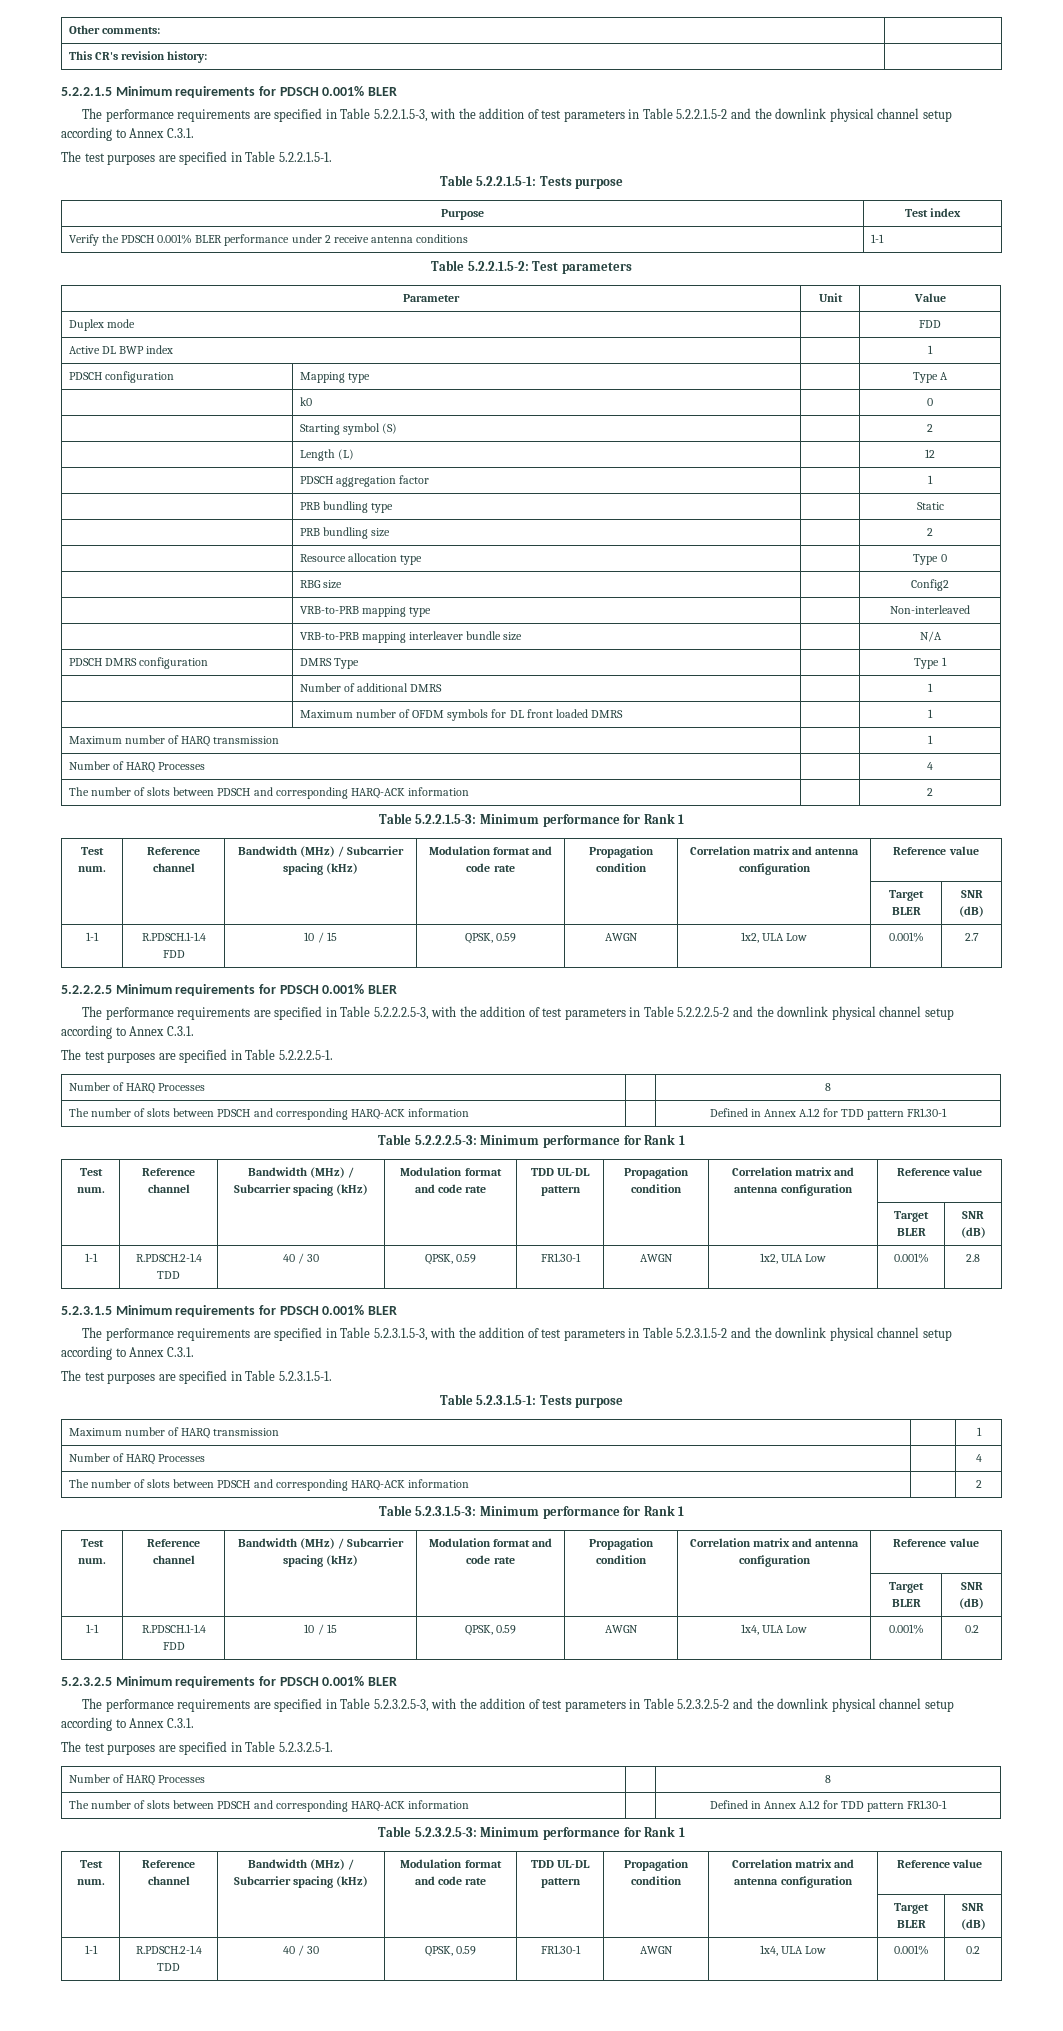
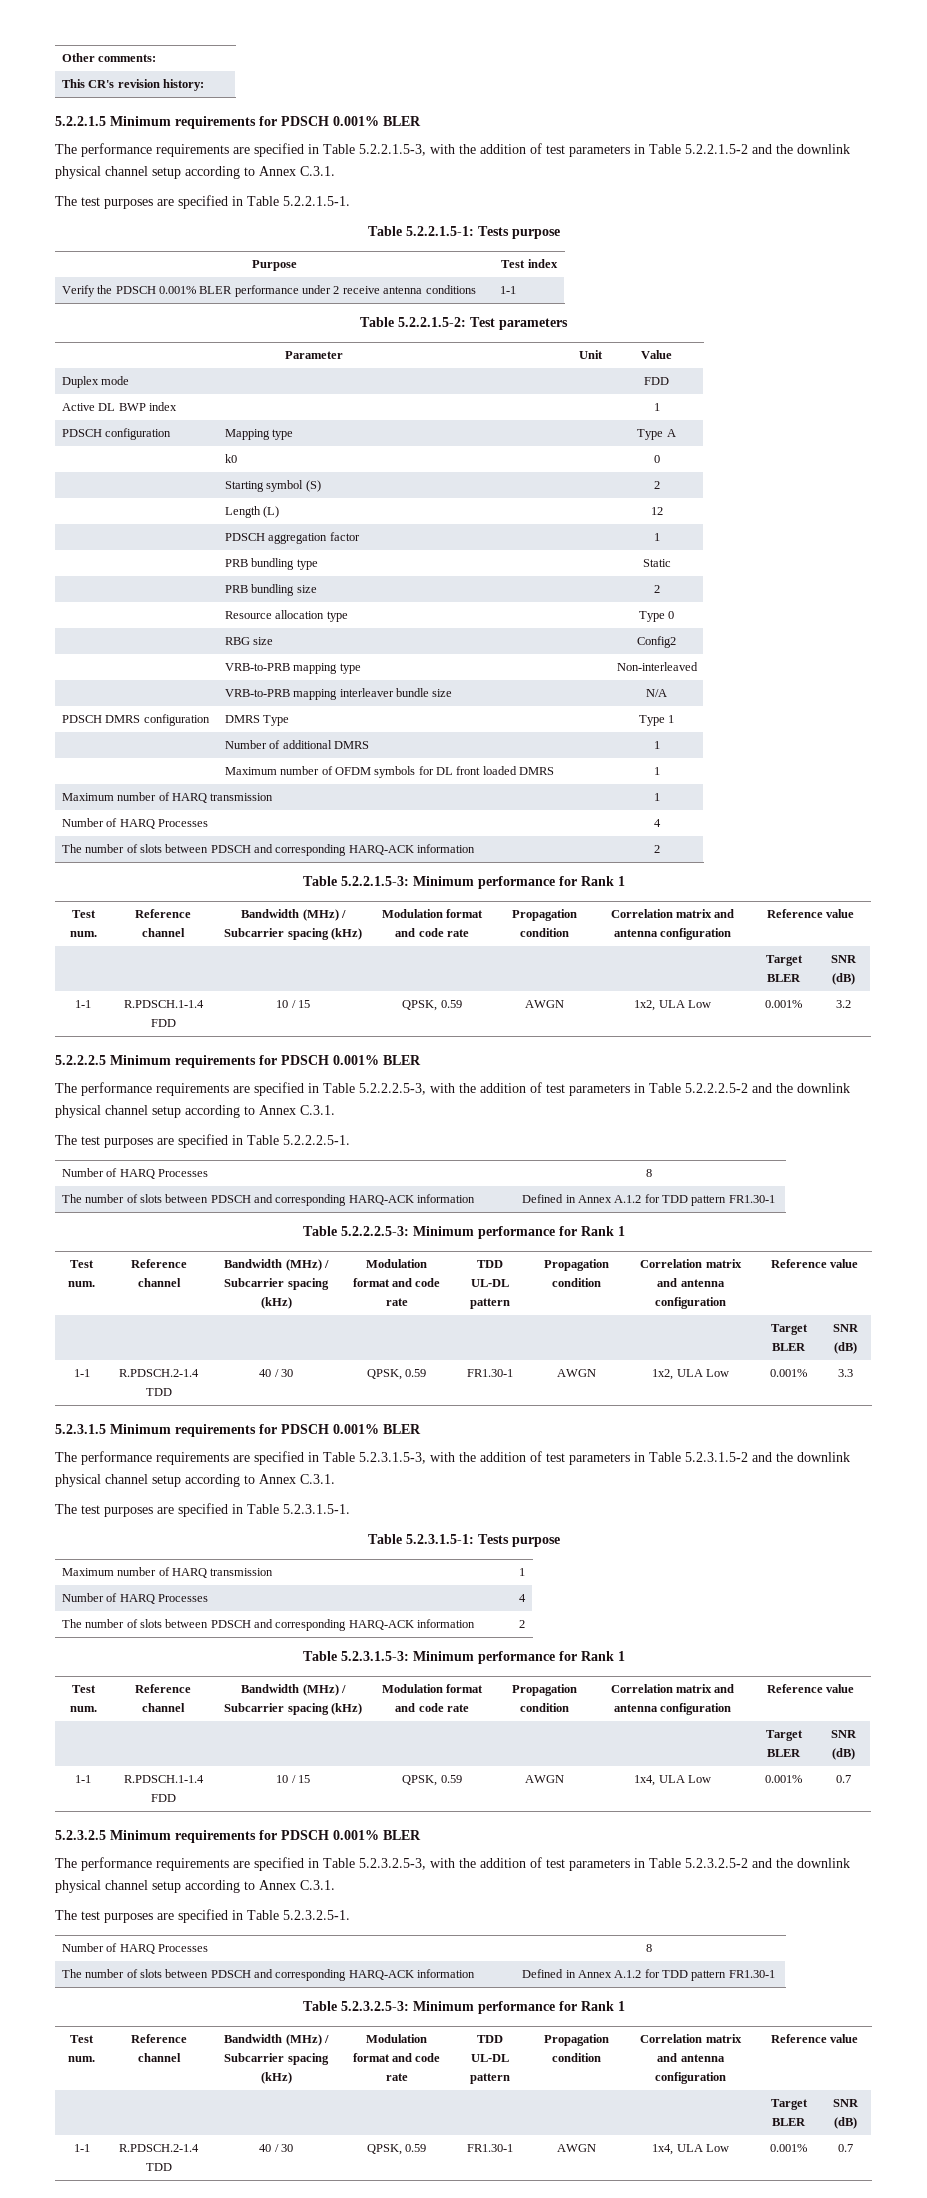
[964,933,979,941] 2.7 -> [836,1000,851,1008] 3.2
[966,1254,980,1262] 2.8 -> [838,1369,853,1377] 3.3
[964,1625,979,1633] 0.2 -> [836,1775,851,1783] 0.7
[966,1946,980,1954] 0.2 -> [838,2144,853,2152] 0.7

